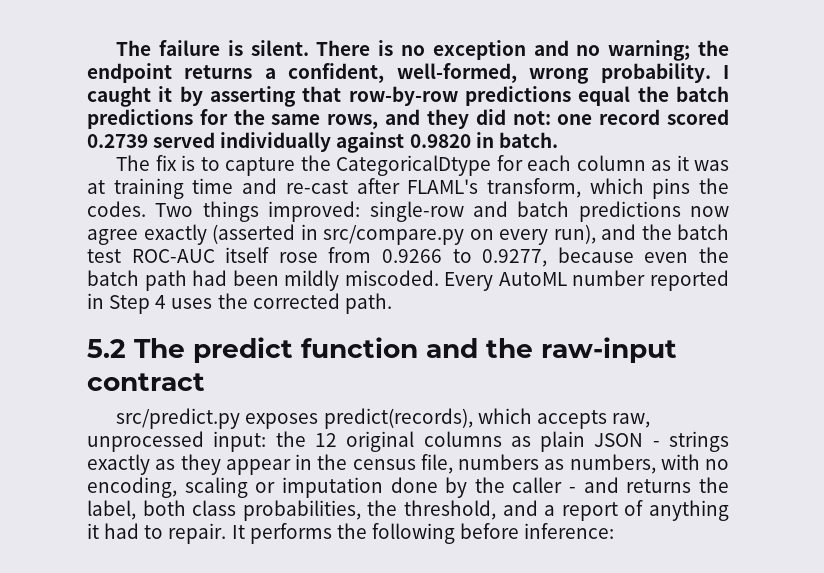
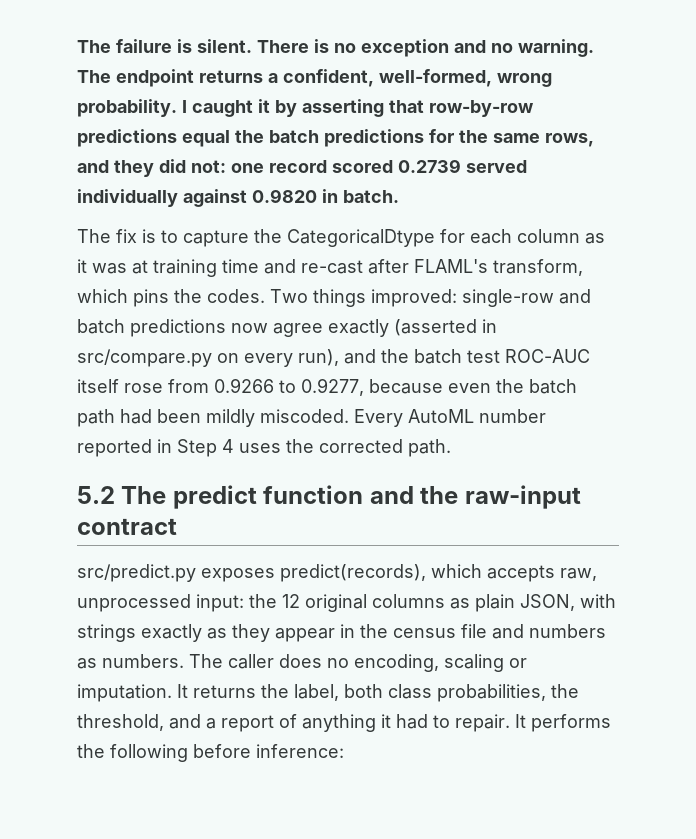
[608,40,730,61] warning; the -> [518,39,594,57] [77,70,111,83] warning. The
[594,433,660,447] JSON - -> [520,594,616,611] JSON, with
[420,454,729,474] [87,477,619,498] file, numbers as numbers, with no encoding, scaling or imputation done by the caller - and -> [461,624,606,639] [77,654,527,672] [77,684,188,702] file and numbers as numbers. The caller does no encoding, scaling or imputation. It

